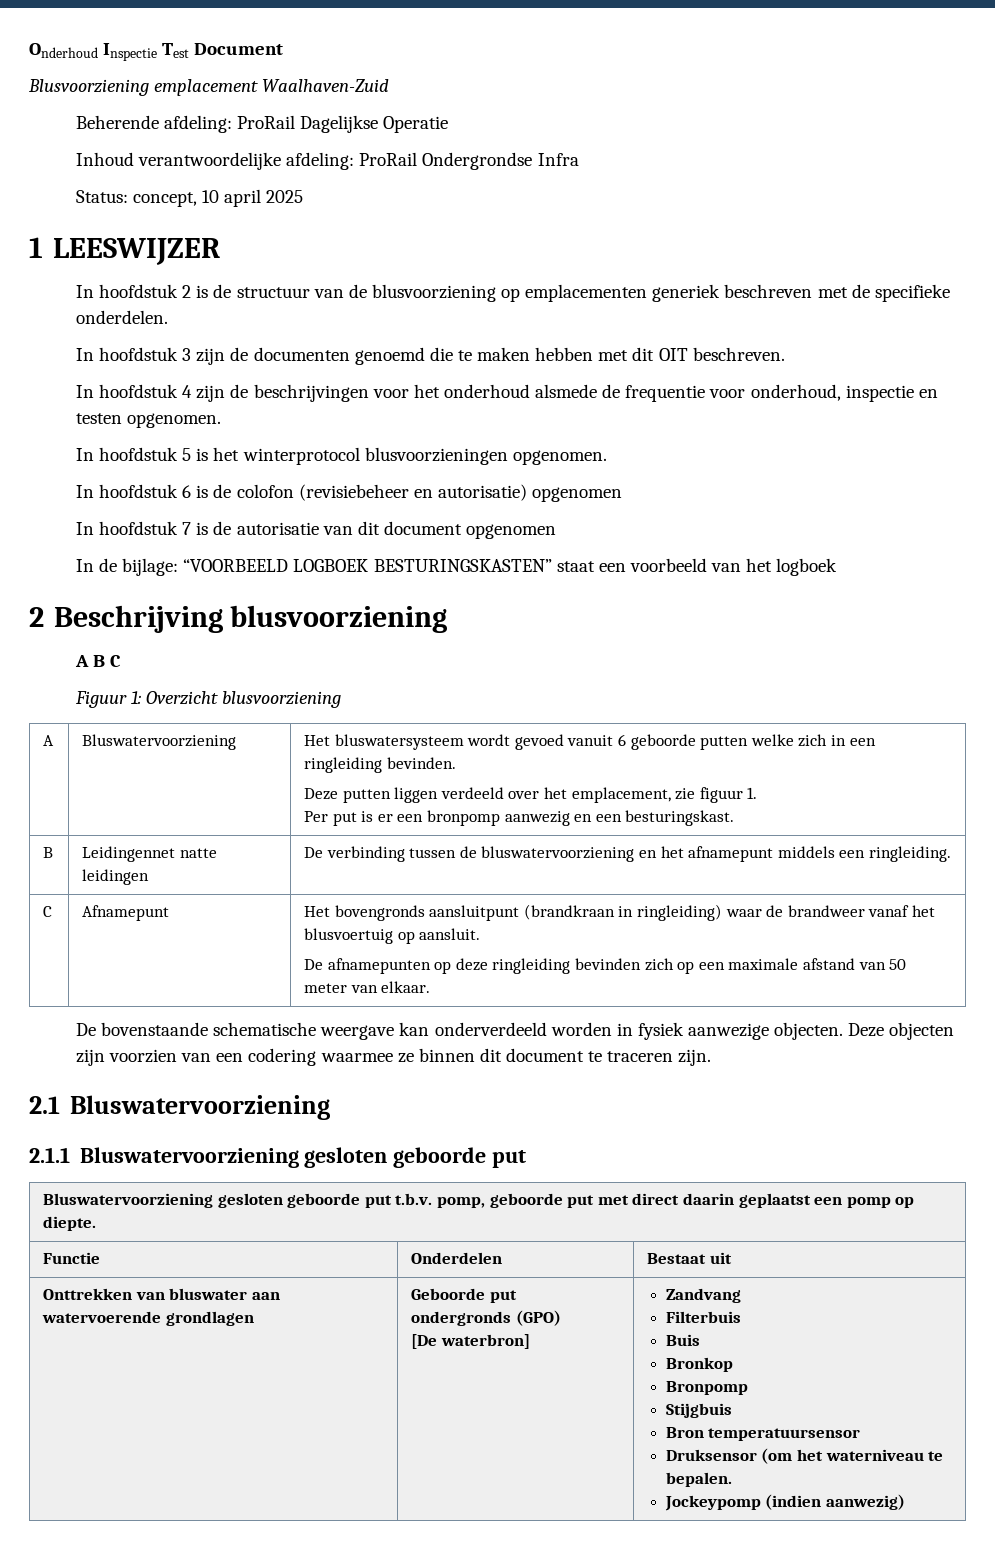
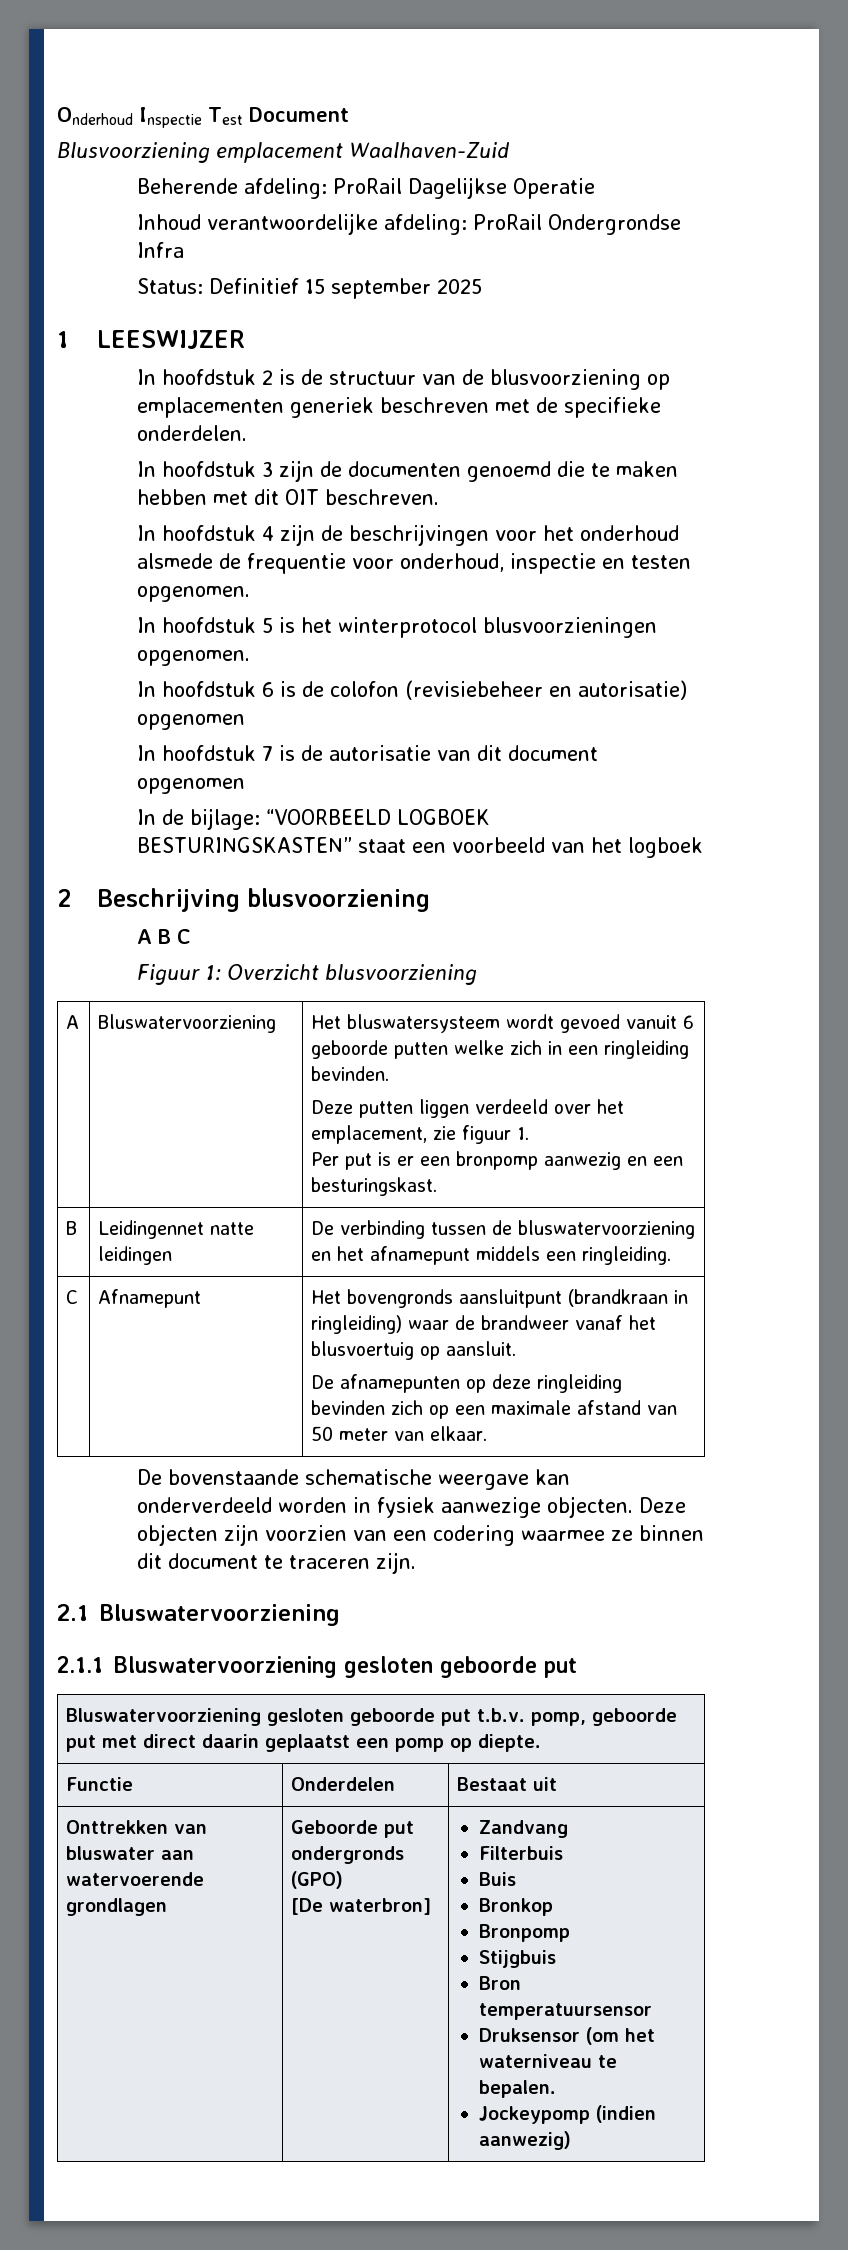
[133,189,262,207] concept, 10 april -> [209,278,432,299] Definitief 15 september

